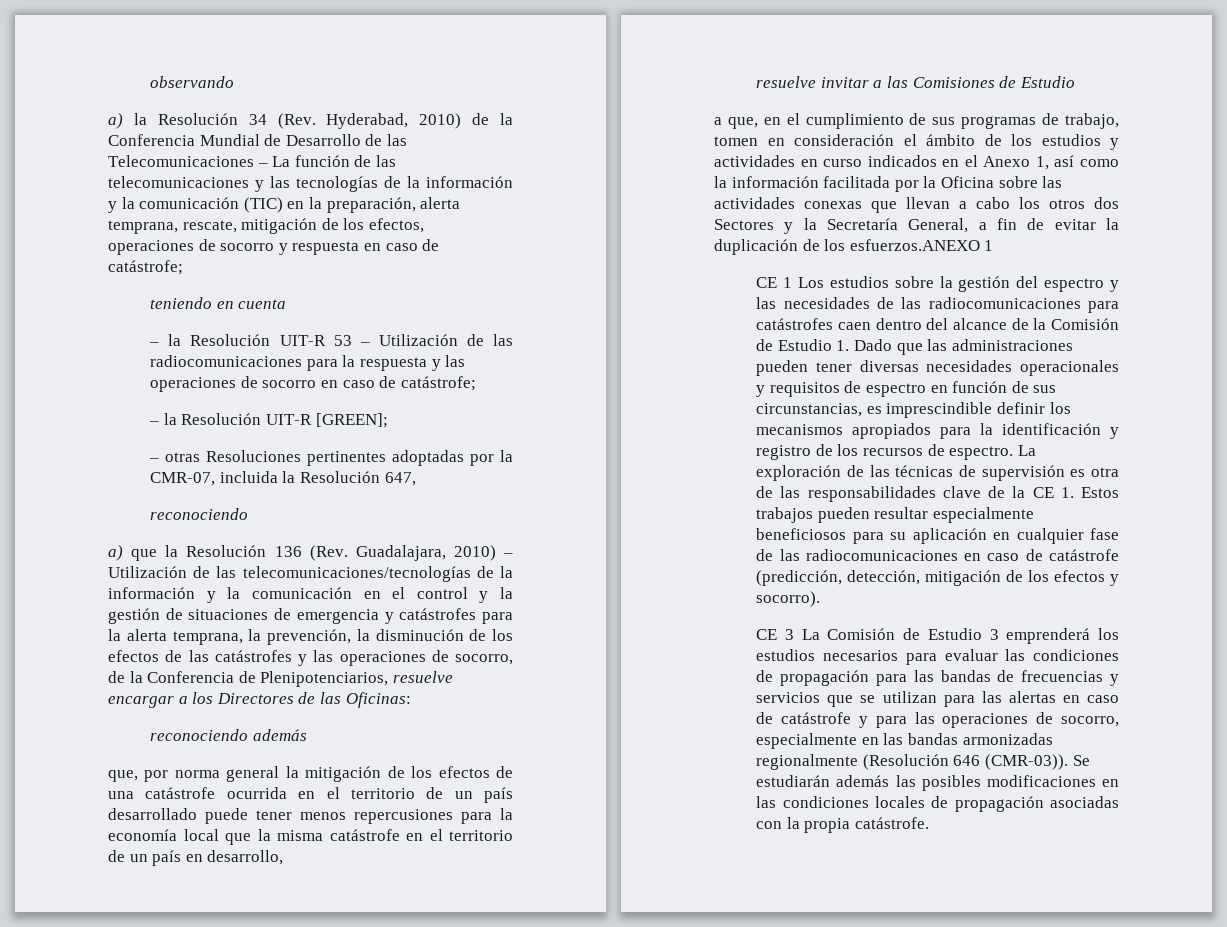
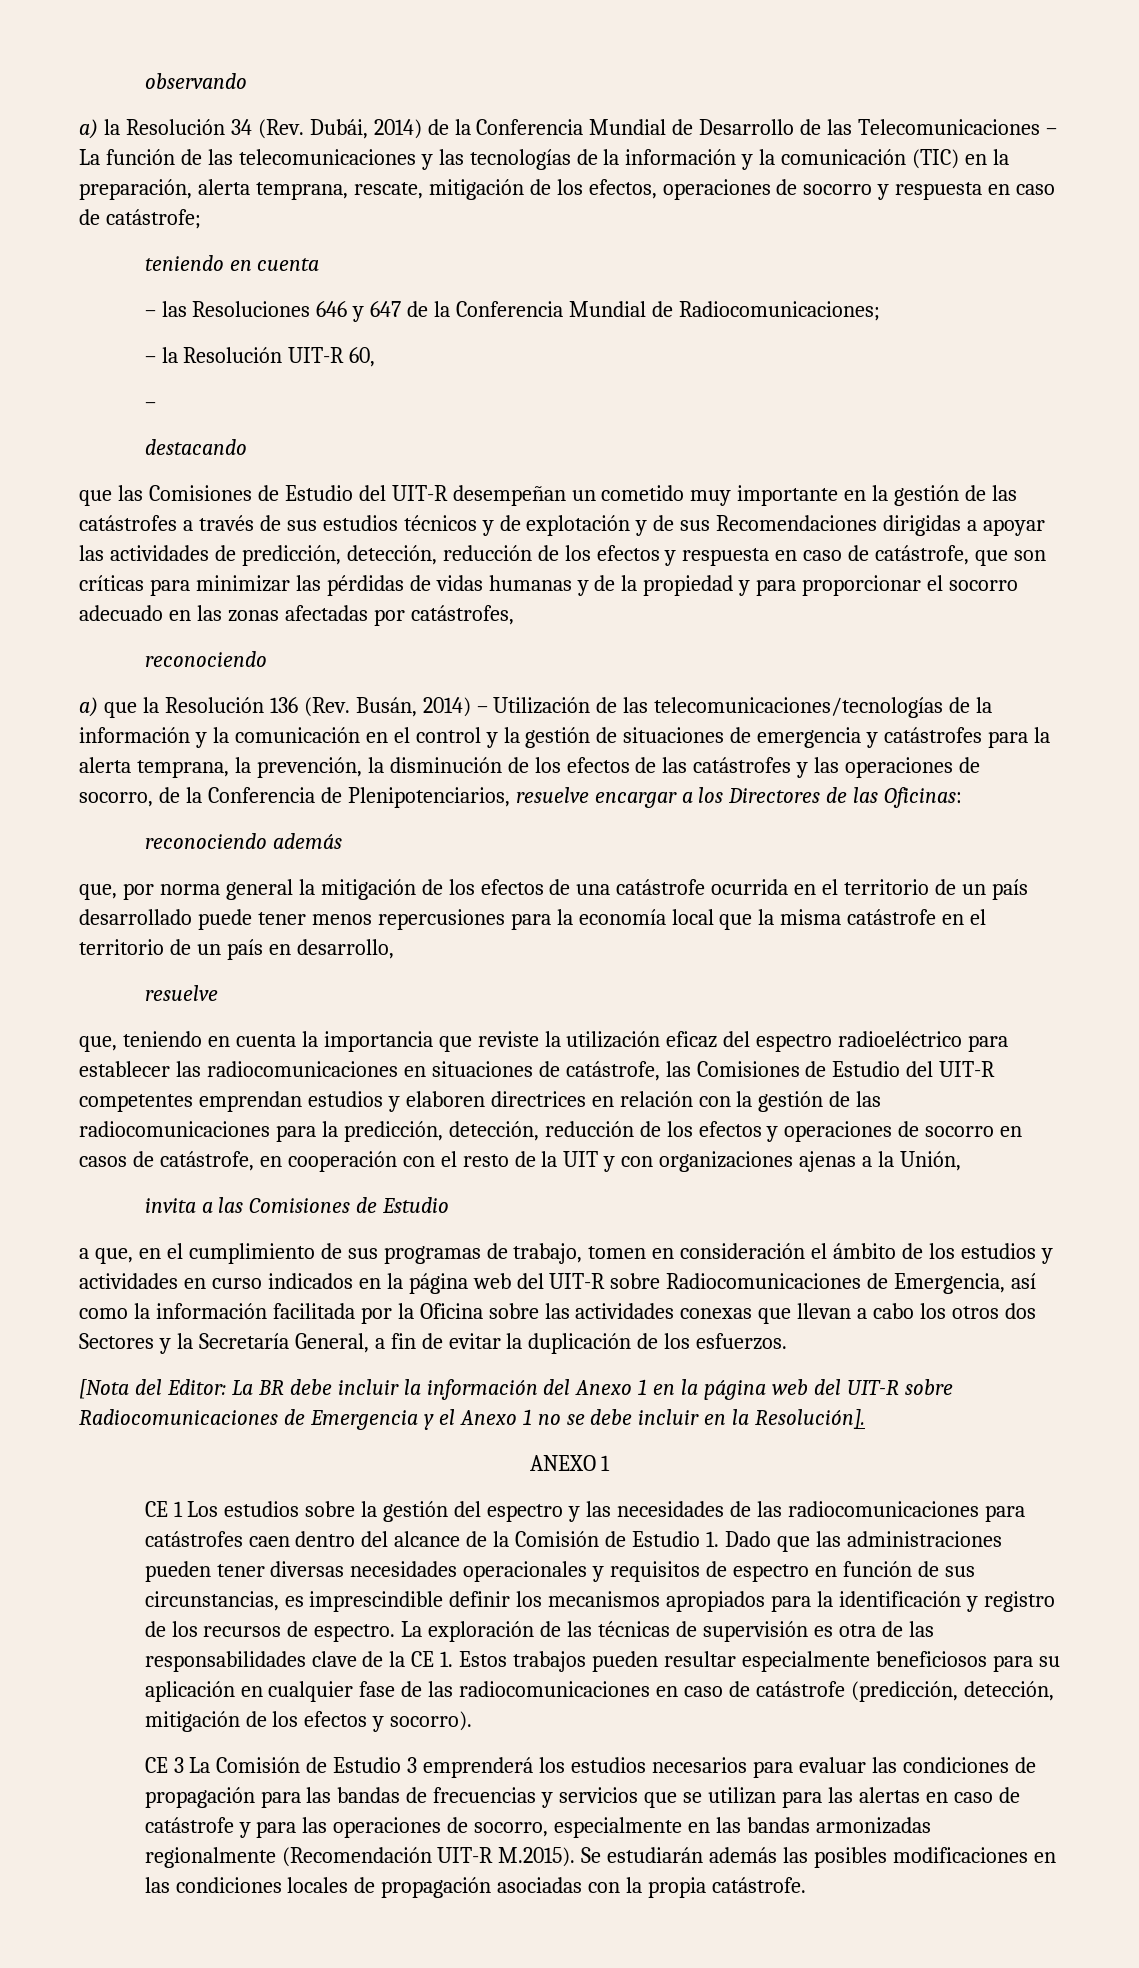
[326,113,462,129] Hyderabad, 2010) -> [309,119,422,139] Dubái, 2014)
[168,334,513,346] [150,355,466,371] [150,376,476,392] [149,413,388,428] [149,450,513,466] [150,471,416,486] la Resolución UIT-R 53 – Utilización de las radiocomunicaciones para la respuesta y las operaciones de socorro en caso de catástrofe; // – la Resolución UIT-R [GREEN]; // – otras Resoluciones pertinentes adoptadas por la CMR-07, incluida la Resolución 647, -> [161,301,880,322] [144,347,376,367] [144,402,156,409] [144,439,247,455] [79,485,1018,506] [79,515,1046,536] [79,545,1047,566] [79,575,1019,596] [79,605,514,626] las Resoluciones 646 y 647 de la Conferencia Mundial de Radiocomunicaciones; // – la Resolución UIT-R 60, // – // destacando // que las Comisiones de Estudio del UIT-R desempeñan un cometido muy importante en la gestión de las catástrofes a través de sus estudios técnicos y de explotación y de sus Recomendaciones dirigidas a apoyar las actividades de predicción, detección, reducción de los efectos y respuesta en caso de catástrofe, que son críticas para minimizar las pérdidas de vidas humanas y de la propiedad y para proporcionar el socorro adecuado en las zonas afectadas por catástrofes,
[355,545,496,561] Guadalajara, 2010) -> [355,697,471,717] Busán, 2014)
[820,77,869,88] invitar -> [79,1031,1009,1052] [79,1061,996,1081] [79,1091,882,1112] [79,1121,1023,1142] [79,1151,961,1172] [144,1198,196,1213] // que, teniendo en cuenta la importancia que reviste la utilización eficaz del espectro radioeléctrico para establecer las radiocomunicaciones en situaciones de catástrofe, las Comisiones de Estudio del UIT-R competentes emprendan estudios y elaboren directrices en relación con la gestión de las radiocomunicaciones para la predicción, detección, reducción de los efectos y operaciones de socorro en casos de catástrofe, en cooperación con el resto de la UIT y con organizaciones ajenas a la Unión, // invita
[964,155,1049,170] el Anexo 1, -> [386,1273,1006,1294] la página web del UIT-R sobre Radiocomunicaciones de Emergencia,
[849,239,980,251] esfuerzos.ANEXO -> [696,1333,788,1350] [79,1379,953,1400] [79,1409,866,1430] [529,1455,596,1471] esfuerzos. // [Nota del Editor: La BR debe incluir la información del Anexo 1 en la página web del UIT-R sobre Radiocomunicaciones de Emergencia y el Anexo 1 no se debe incluir en la Resolución]. // ANEXO
[862,754,1069,770] (Resolución 646 (CMR-03)). -> [281,1847,576,1867] (Recomendación UIT-R M.2015).

